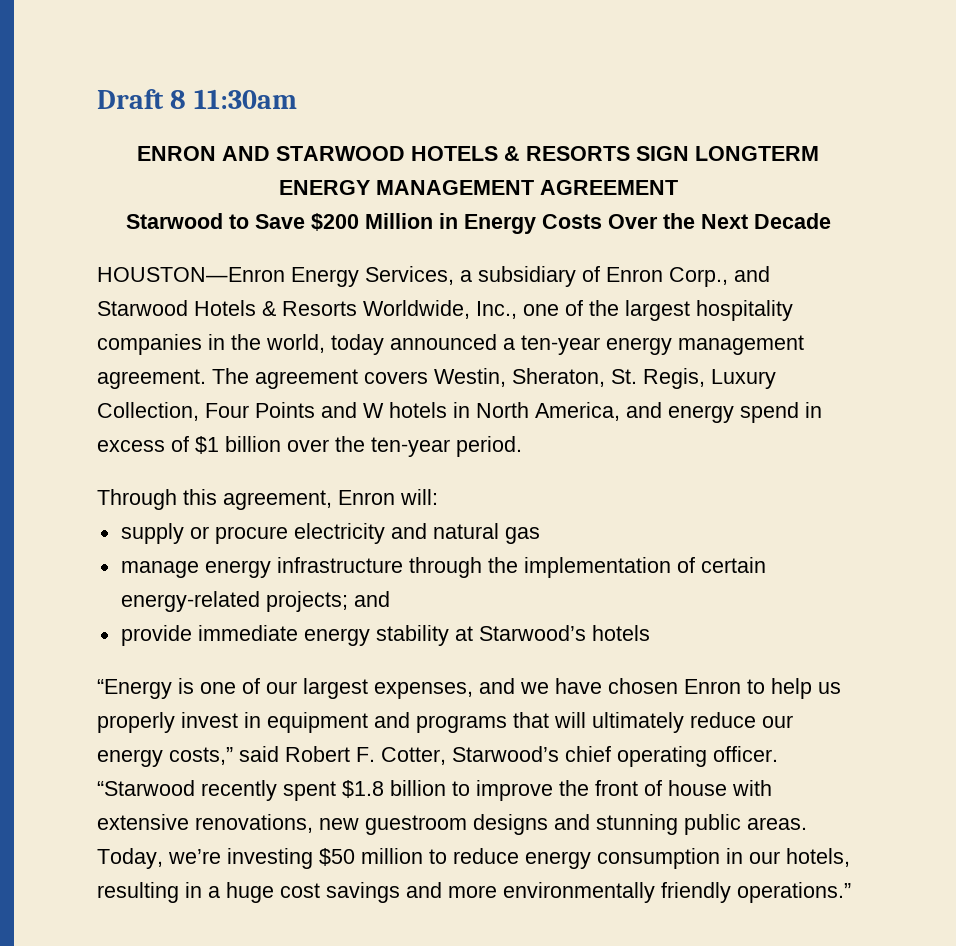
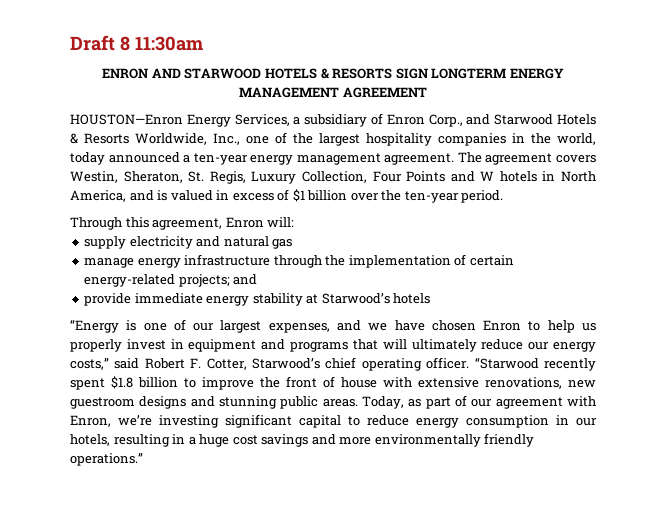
[125,213,831,234] // Starwood to Save $200 Million in Energy Costs Over the Next Decade -> (427, 92) none
[668,402,799,423] energy spend -> [157,190,213,201] is valued
[189,526,288,544] or procure -> (127, 242) none
[168,848,423,869] we’re investing $50 million -> [408,395,596,409] [70,414,341,428] as part of our agreement with Enron, we’re investing significant capital

